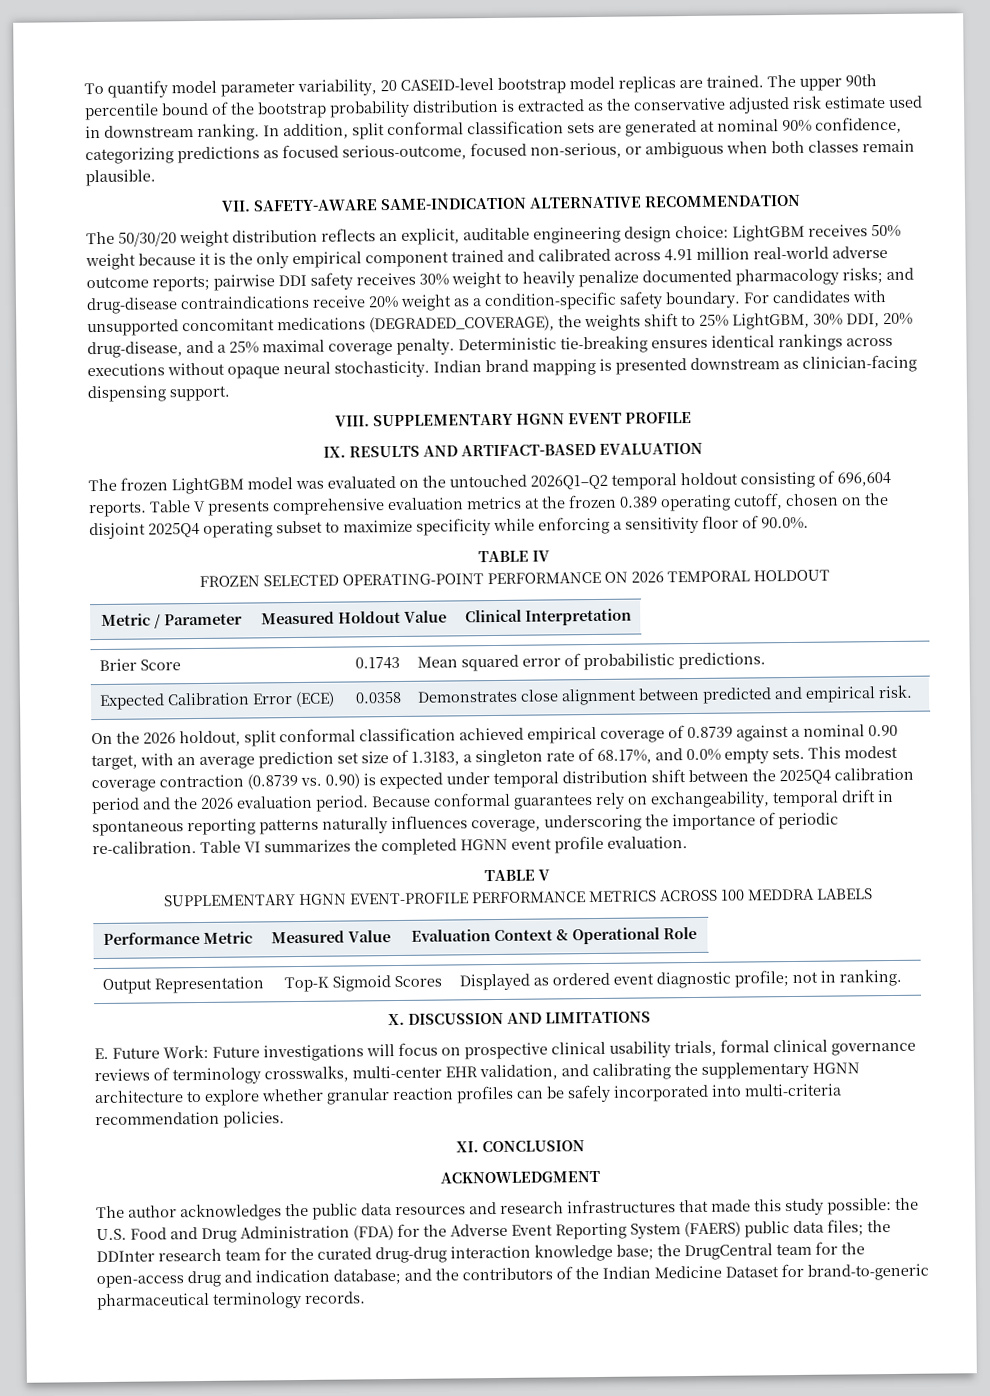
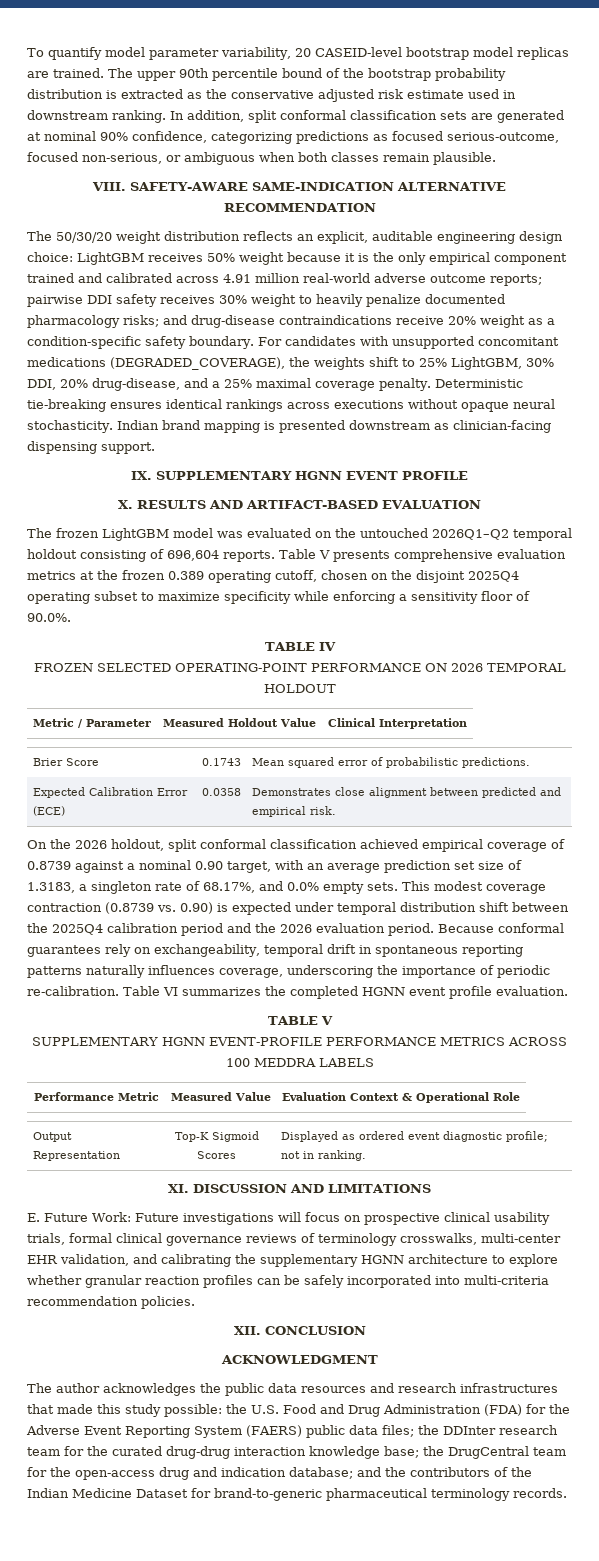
[220,200,251,212] VII. -> [92,182,127,191] VIII.
[334,415,370,427] VIII. -> [131,471,152,480] IX.
[323,446,346,458] IX. -> [117,500,133,509] X.
[387,1013,405,1026] X. -> [168,1184,189,1193] XI.
[455,1141,479,1153] XI. -> [233,1326,261,1335] XII.

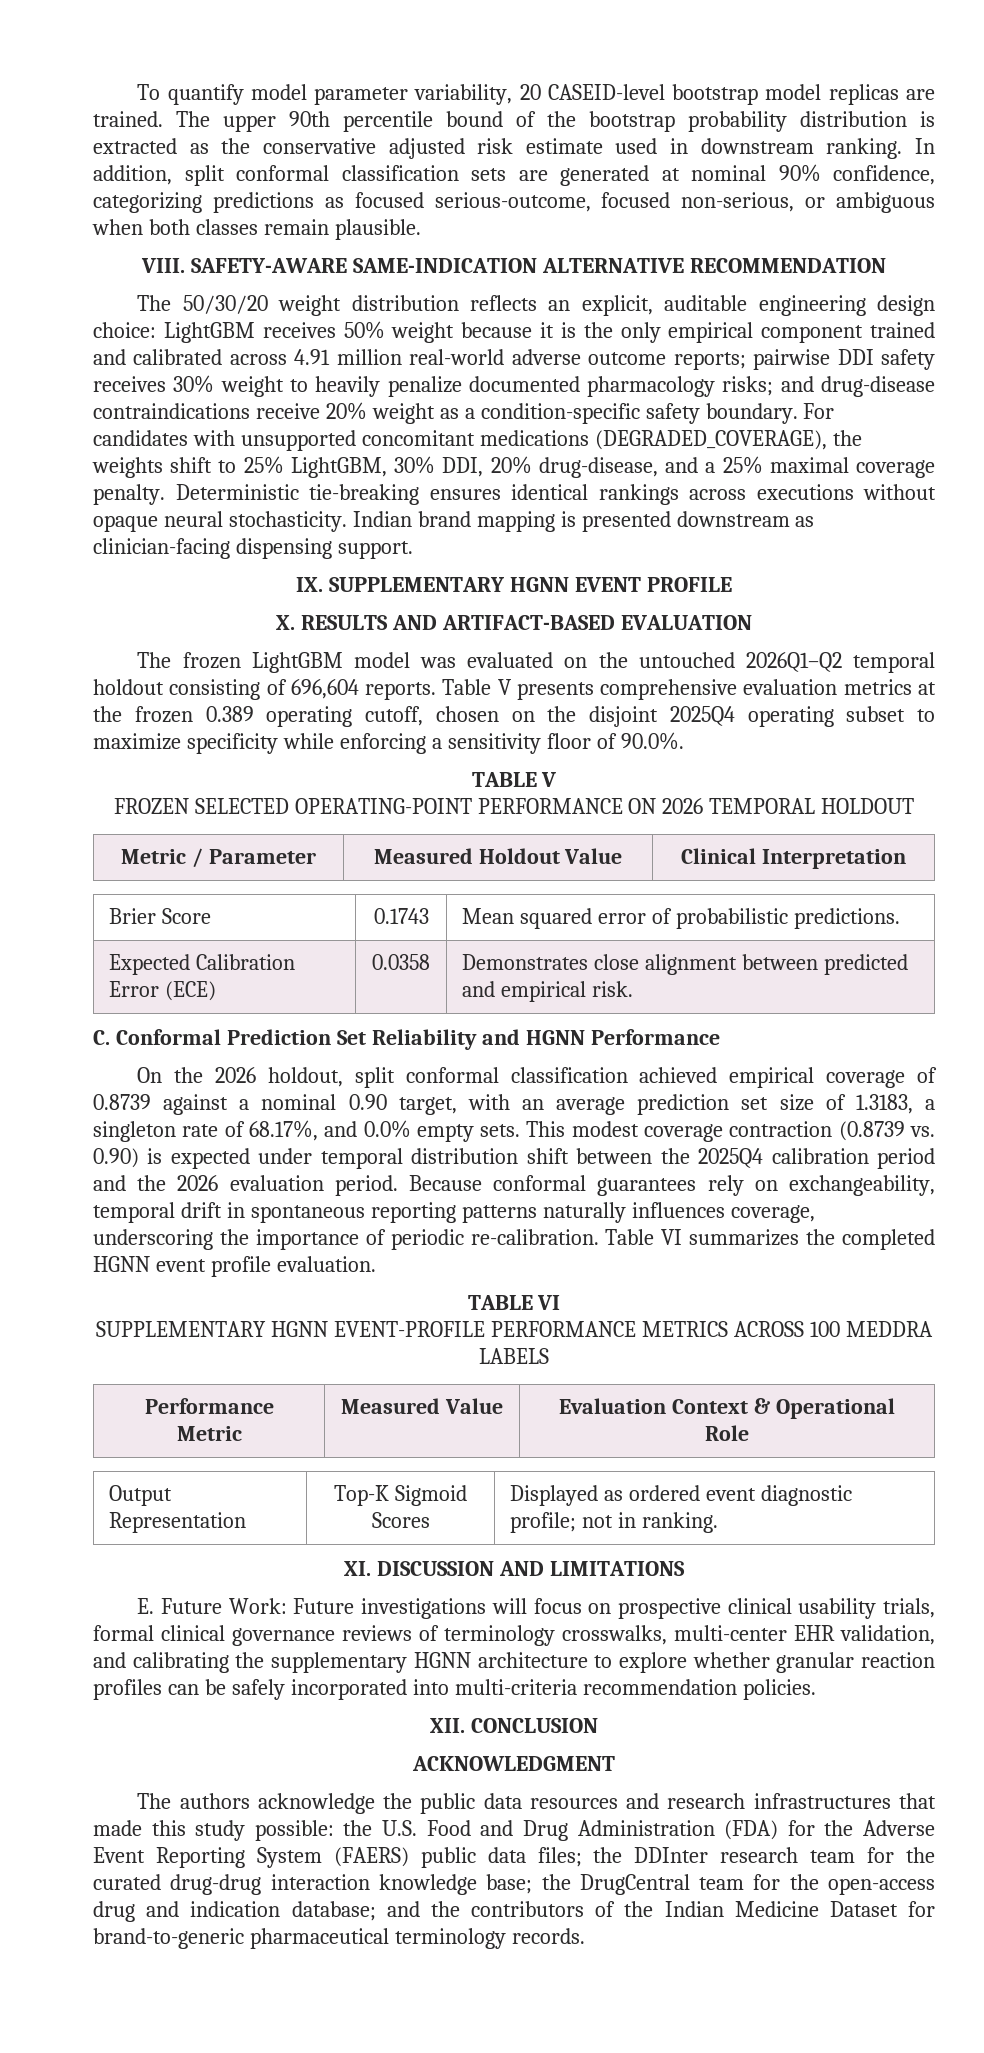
[318,642,336,651] IV -> [541,772,557,787] V
(336, 810) none -> [93,1029,720,1050] // C. Conformal Prediction Set Reliability and HGNN Performance
[320,1016,333,1025] V -> [537,1295,561,1310] VI
[56,1383,196,1396] author acknowledges -> [179,1793,375,1814] authors acknowledge

